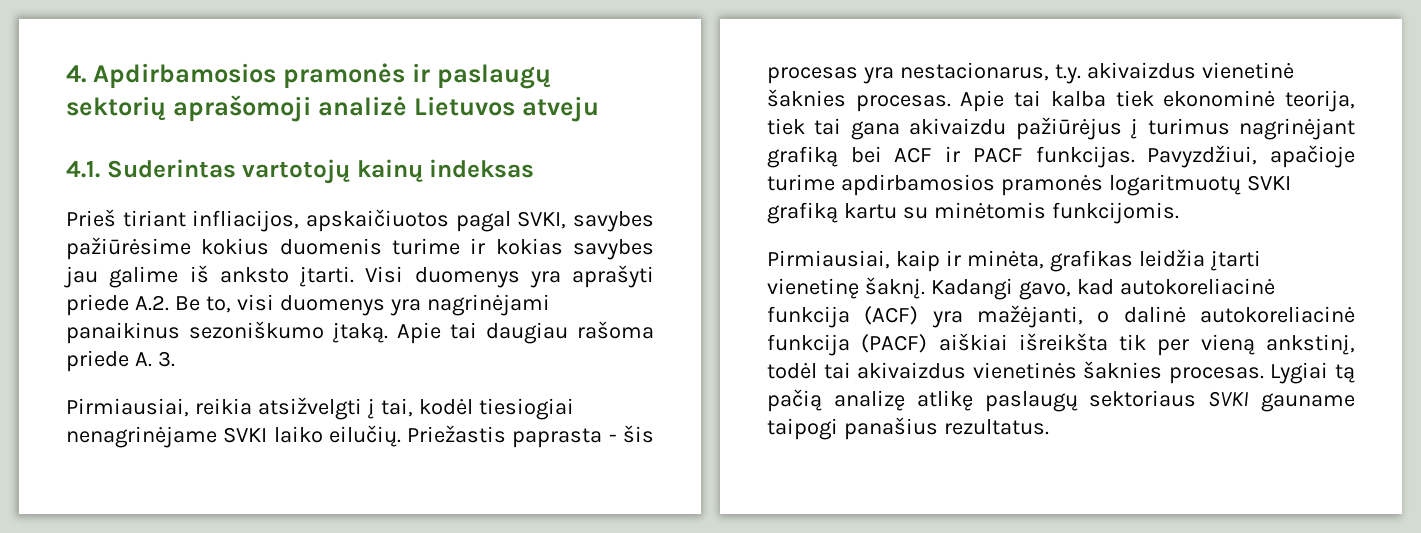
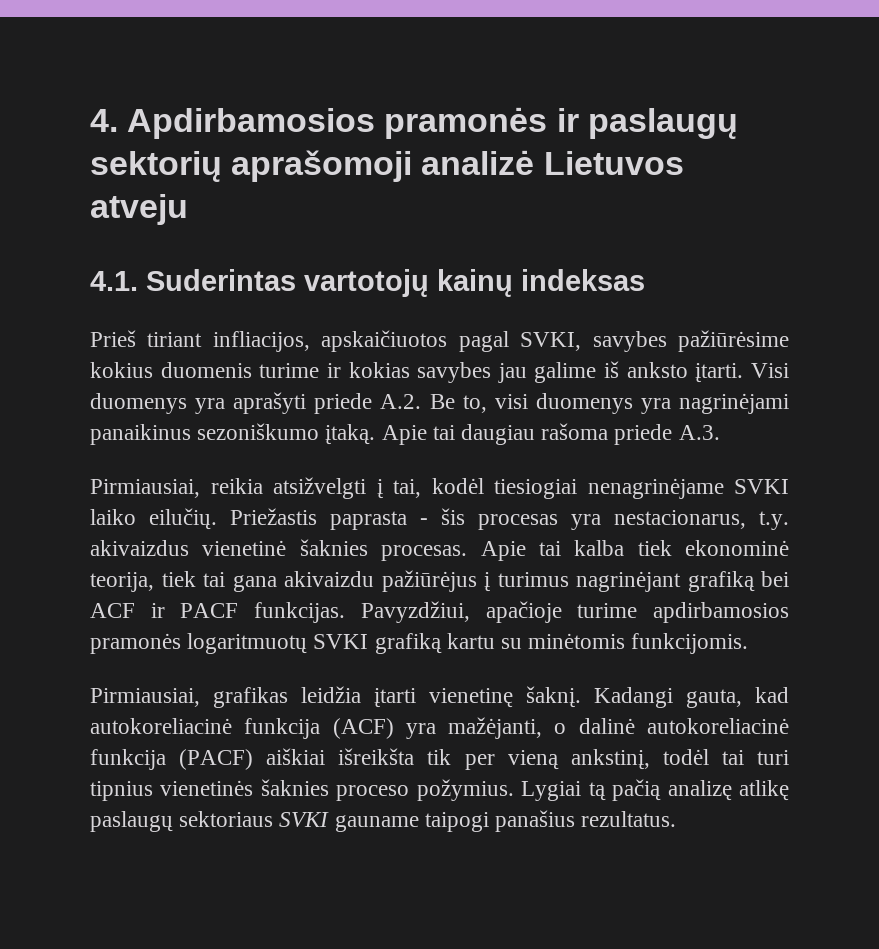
[134,351,175,367] A. 3. -> [678,425,720,440] A.3.
[895,250,1044,272] kaip ir minėta, -> (200, 697) none
[1018,281,1071,300] gavo, -> [686,689,742,708] gauta,
[857,361,1264,384] akivaizdus vienetinės šaknies procesas. -> [757,750,790,765] [90,779,514,801] turi tipnius vienetinės šaknies proceso požymius.

